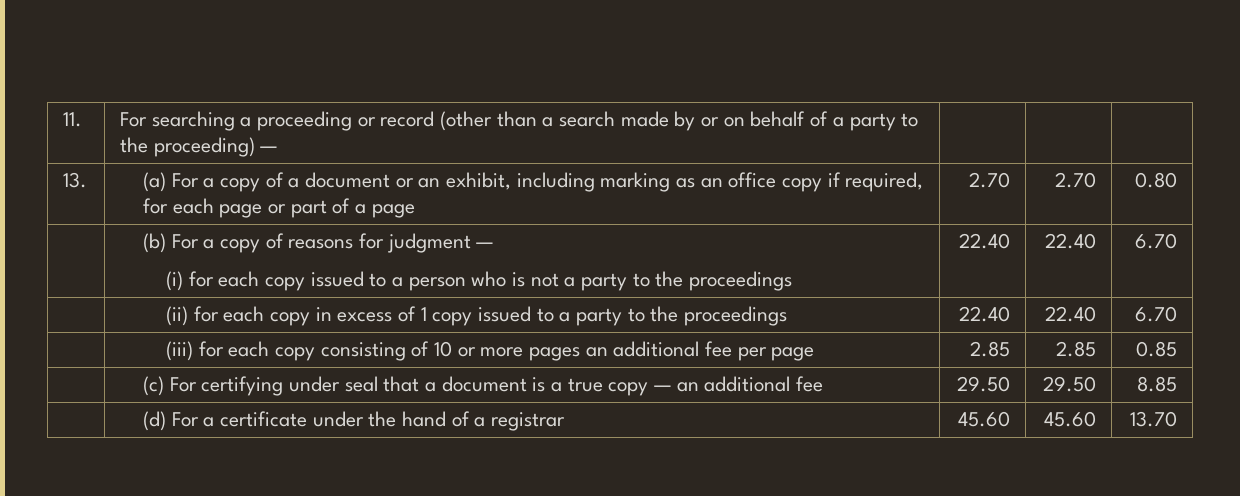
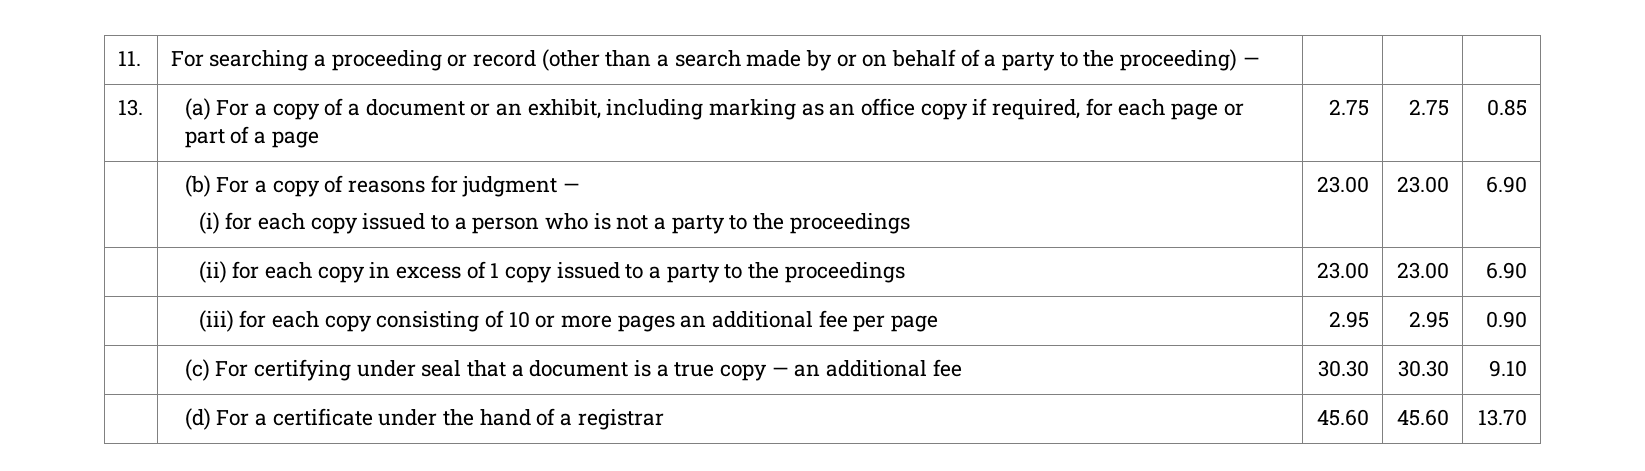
[968,172,1010,188] [1054,172,1096,188] [1134,172,1177,188] 2.70 | 2.70 | 0.80 -> [1329,99,1370,116] [1409,99,1450,116] [1487,99,1528,116] 2.75 | 2.75 | 0.85
[958,233,1010,249] [1044,233,1096,249] [1134,233,1177,249] 22.40 | 22.40 | 6.70 -> [1317,176,1370,193] [1397,176,1450,193] [1486,176,1528,193] 23.00 | 23.00 | 6.90
[958,306,1010,322] [1044,306,1096,322] [1134,306,1177,322] 22.40 | 22.40 | 6.70 -> [1317,262,1370,279] [1397,262,1450,279] [1486,262,1528,279] 23.00 | 23.00 | 6.90
[969,341,1010,357] [1055,341,1096,357] [1135,341,1177,357] 2.85 | 2.85 | 0.85 -> [1329,311,1370,328] [1409,311,1450,328] [1486,311,1528,328] 2.95 | 2.95 | 0.90
[956,376,1010,392] [1042,376,1096,392] [1136,376,1177,392] 29.50 | 29.50 | 8.85 -> [1318,360,1370,377] [1398,360,1450,377] [1489,360,1528,377] 30.30 | 30.30 | 9.10

